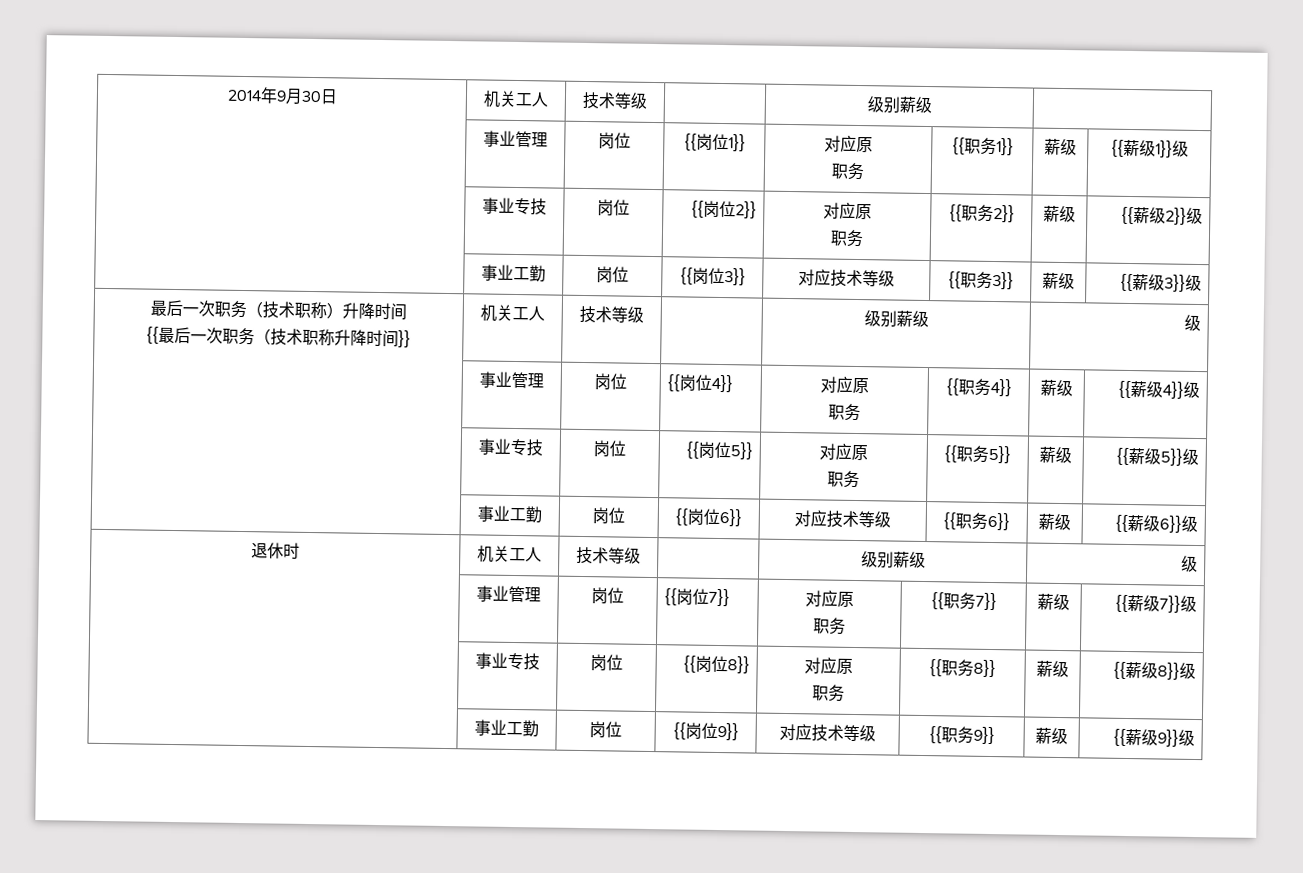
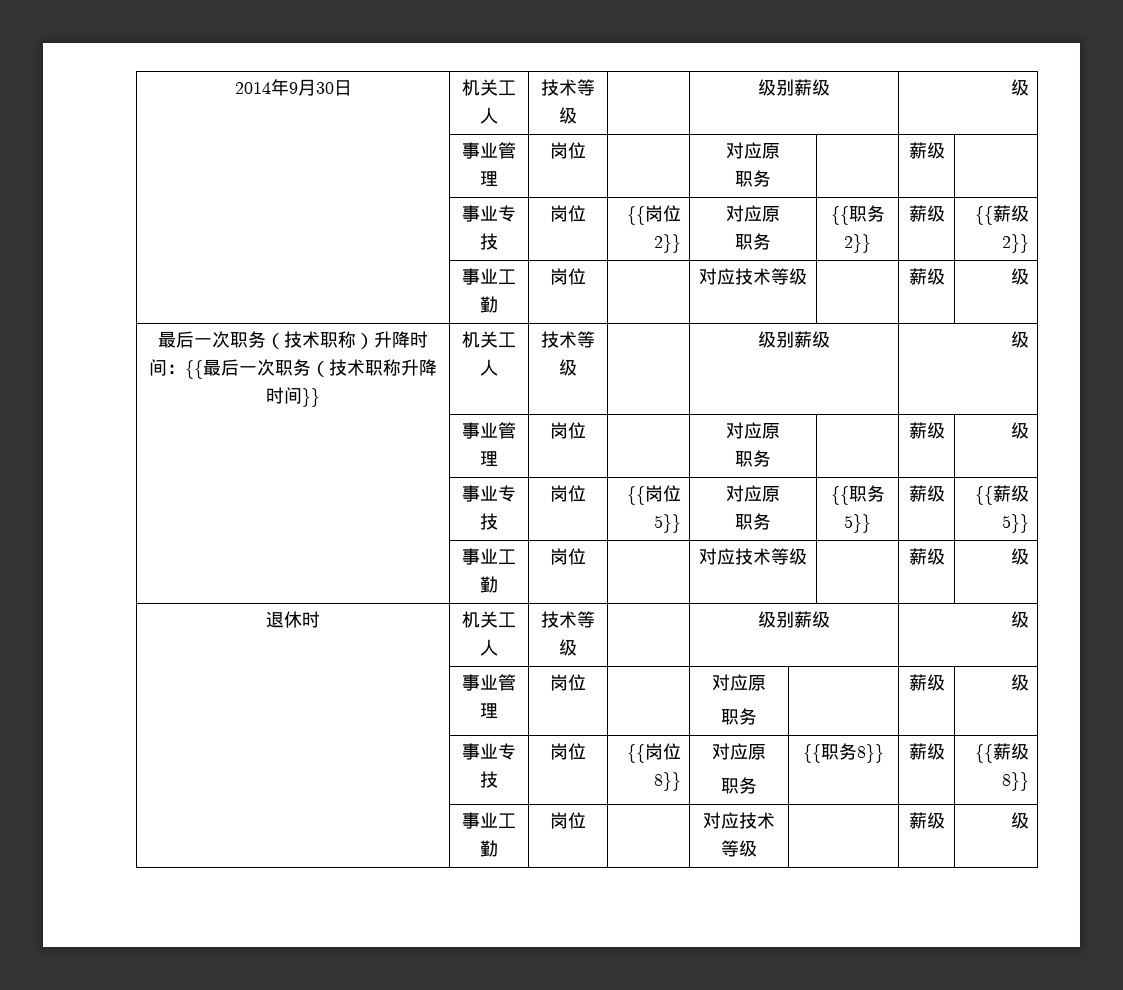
[483,130,548,148] [598,132,631,149] [683,133,746,152] [824,134,873,153] [831,162,865,181] [951,137,1014,156] [1044,138,1077,156] [1110,139,1189,158] // | 事业管理 | 岗位 | {{岗位1}} | 对应原 // 职务 | {{职务1}} | 薪级 | {{薪级1}}级 -> [1010,79,1029,96] [462,142,516,159] [480,171,498,187] [550,142,586,159] [726,142,780,159] [735,170,771,187] [908,142,945,159] 级 // | 事业管理 | 岗位 | | 对应原 // 职务 | | 薪级 |
[1186,207,1204,225] [481,264,546,283] [596,266,629,283] [679,267,746,286] [798,268,895,287] [947,271,1014,290] [1042,272,1075,290] [1120,273,1187,292] 级 // | 事业工勤 | 岗位 | {{岗位3}} | 对应技术等级 | {{职务3}} | 薪级 | {{薪级3}} -> [462,268,516,285] [480,296,498,313] [550,268,586,285] [699,268,807,285] [908,268,945,285] // | 事业工勤 | 岗位 | | 对应技术等级 | | 薪级 |
(407, 312) // -> [167,364,185,374] ：
[666,374,733,393] [820,375,869,394] [828,403,861,422] [945,378,1012,397] [1040,379,1073,397] [1118,380,1185,399] {{岗位4}} | 对应原 // 职务 | {{职务4}} | 薪级 | {{薪级4}} -> [726,422,780,439] [735,450,771,467] [908,422,945,439] | 对应原 // 职务 | | 薪级 |
[1182,448,1200,466] [477,505,542,524] [592,507,625,524] [675,508,742,527] [794,509,891,528] [943,512,1010,531] [1038,513,1071,531] [1115,514,1183,533] 级 // | 事业工勤 | 岗位 | {{岗位6}} | 对应技术等级 | {{职务6}} | 薪级 | {{薪级6}} -> [462,548,516,565] [480,576,498,593] [550,548,586,565] [699,548,807,565] [908,548,945,565] // | 事业工勤 | 岗位 | | 对应技术等级 | | 薪级 |
[663,588,730,607] [805,589,854,607] [813,617,846,635] [930,592,997,611] [1037,593,1070,611] [1115,594,1182,613] {{岗位7}} | 对应原 // 职务 | {{职务7}} | 薪级 | {{薪级7}} -> [712,674,766,691] [721,708,757,725] [908,674,945,691] | 对应原 // 职务 | | 薪级 |
[1179,662,1197,680] [474,719,539,738] [589,721,622,738] [672,722,739,741] [779,723,876,742] [928,726,995,745] [1035,727,1068,745] [1113,728,1180,747] 级 // | 事业工勤 | 岗位 | {{岗位9}} | 对应技术等级 | {{职务9}} | 薪级 | {{薪级9}} -> [462,812,516,829] [480,840,498,857] [550,812,586,829] [703,812,775,829] [721,840,757,857] [908,812,945,829] // | 事业工勤 | 岗位 | | 对应技术等级 | | 薪级 |

